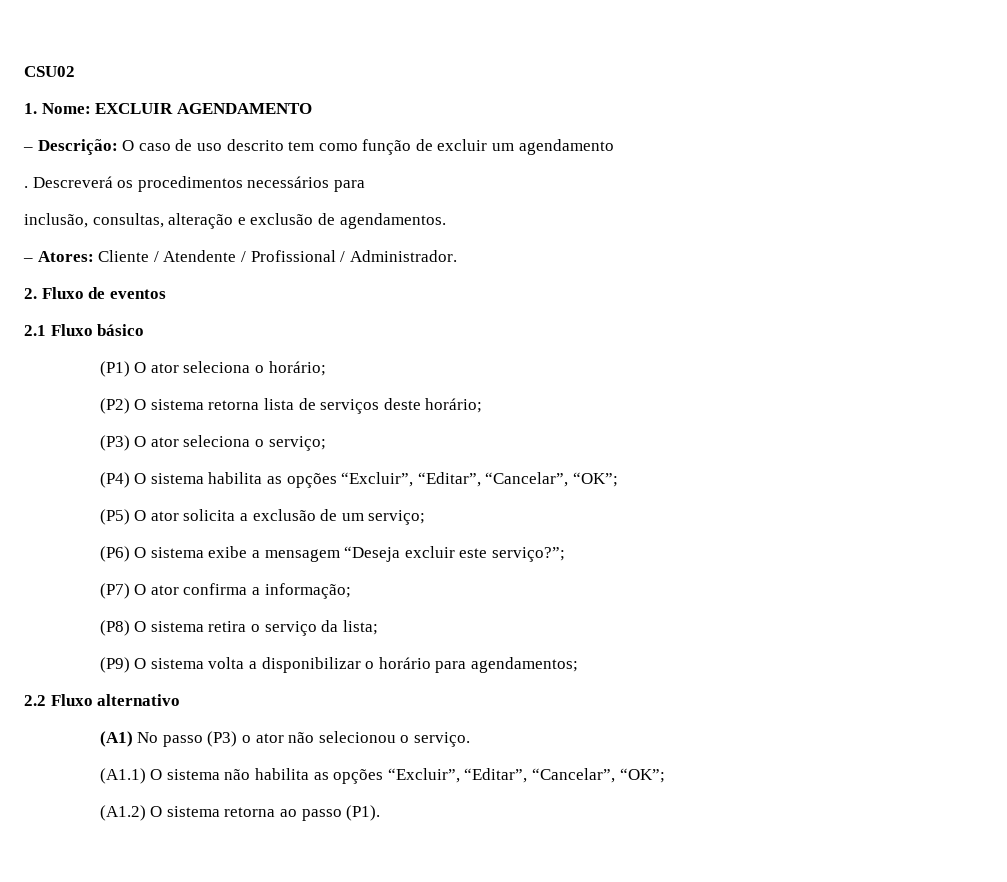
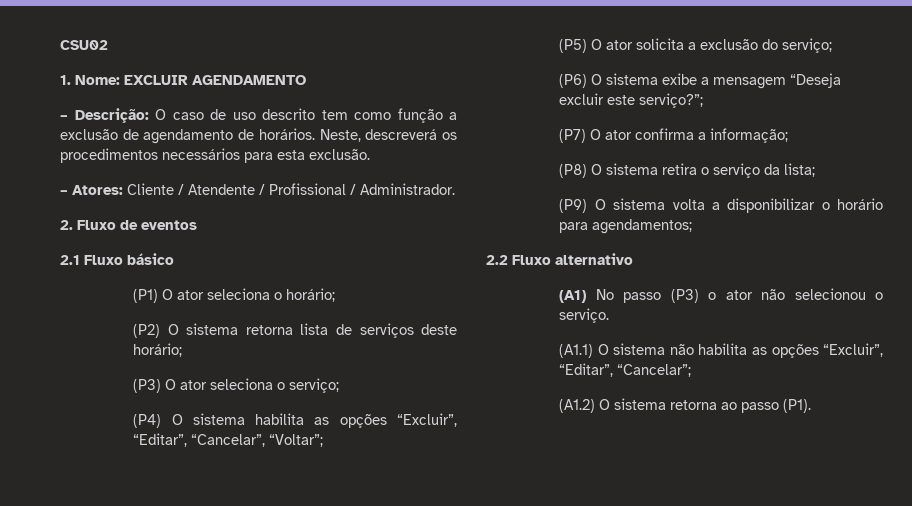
[415,139,614,155] [24,176,365,192] [24,213,446,229] de excluir um agendamento // . Descreverá os procedimentos necessários para // inclusão, consultas, alteração e exclusão de agendamentos. -> [449,112,457,120] [60,128,458,144] [60,148,370,163] a exclusão de agendamento de horários. Neste, descreverá os procedimentos necessários para esta exclusão.
[572,472,618,487] “OK”; -> [269,434,324,447] “Voltar”;
[320,509,364,521] de um -> [762,39,779,50] do
[531,768,665,783] “Cancelar”, “OK”; -> [617,364,692,377] “Cancelar”;

